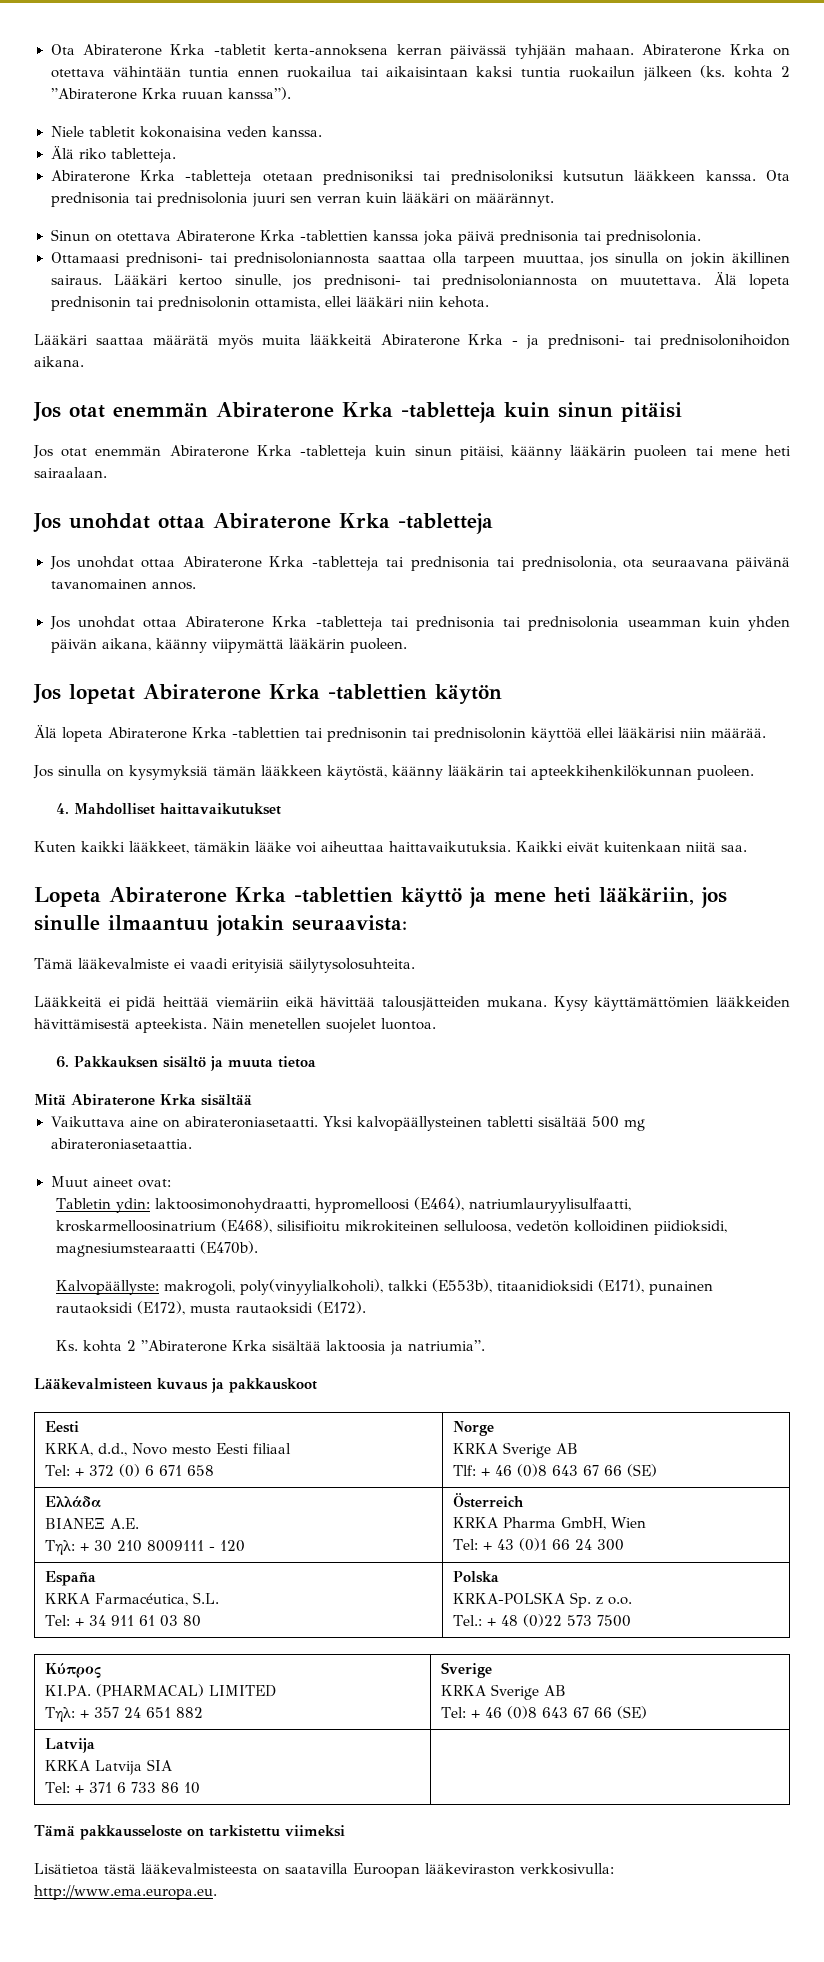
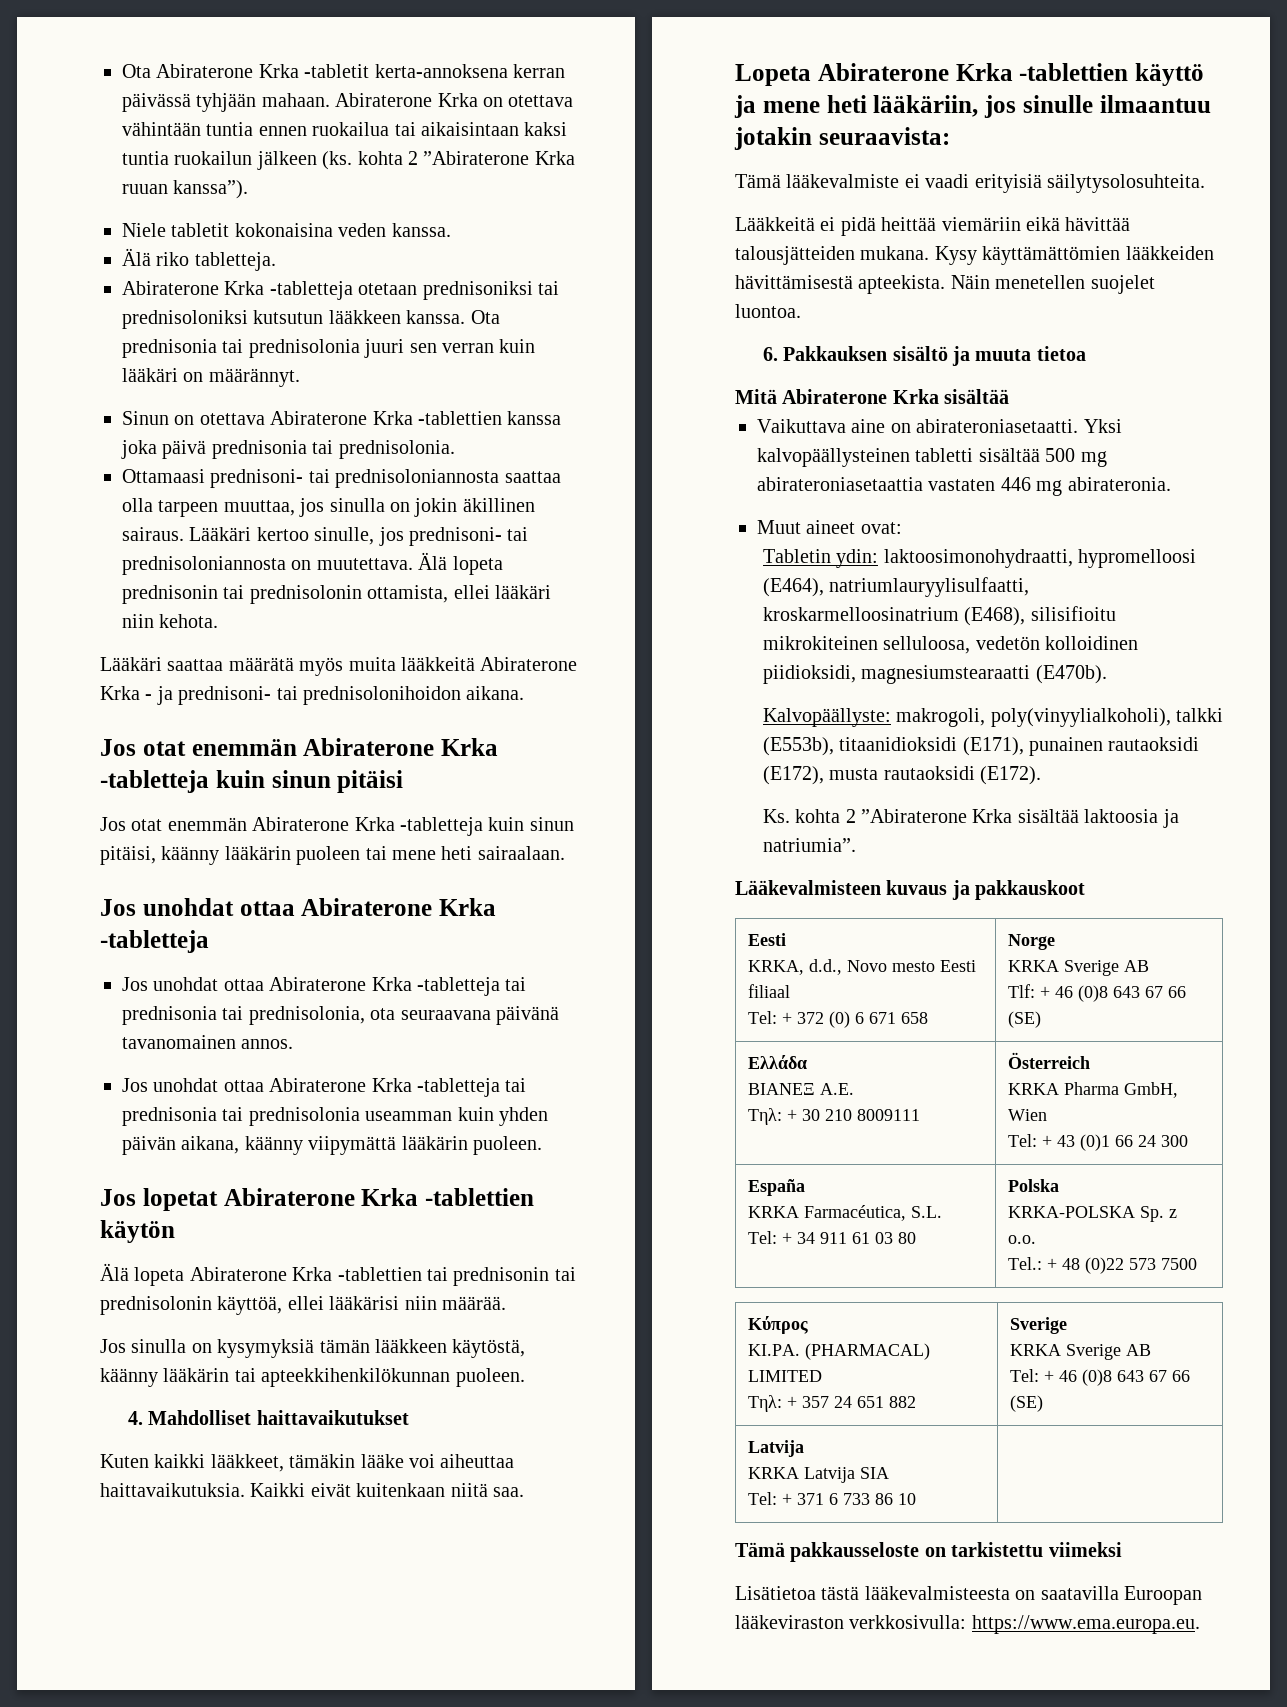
[531,727,582,742] käyttöä -> [217,1296,283,1315] käyttöä,
[50,1138,192,1150] abirateroniasetaattia. -> [757,477,1171,496] abirateroniasetaattia vastaten 446 mg abirateronia.
[208,1540,245,1552] - 120 -> (921, 1115) none
[34,1885,217,1900] http://www.ema.europa.eu. -> [971,1615,1200,1634] https://www.ema.europa.eu.

